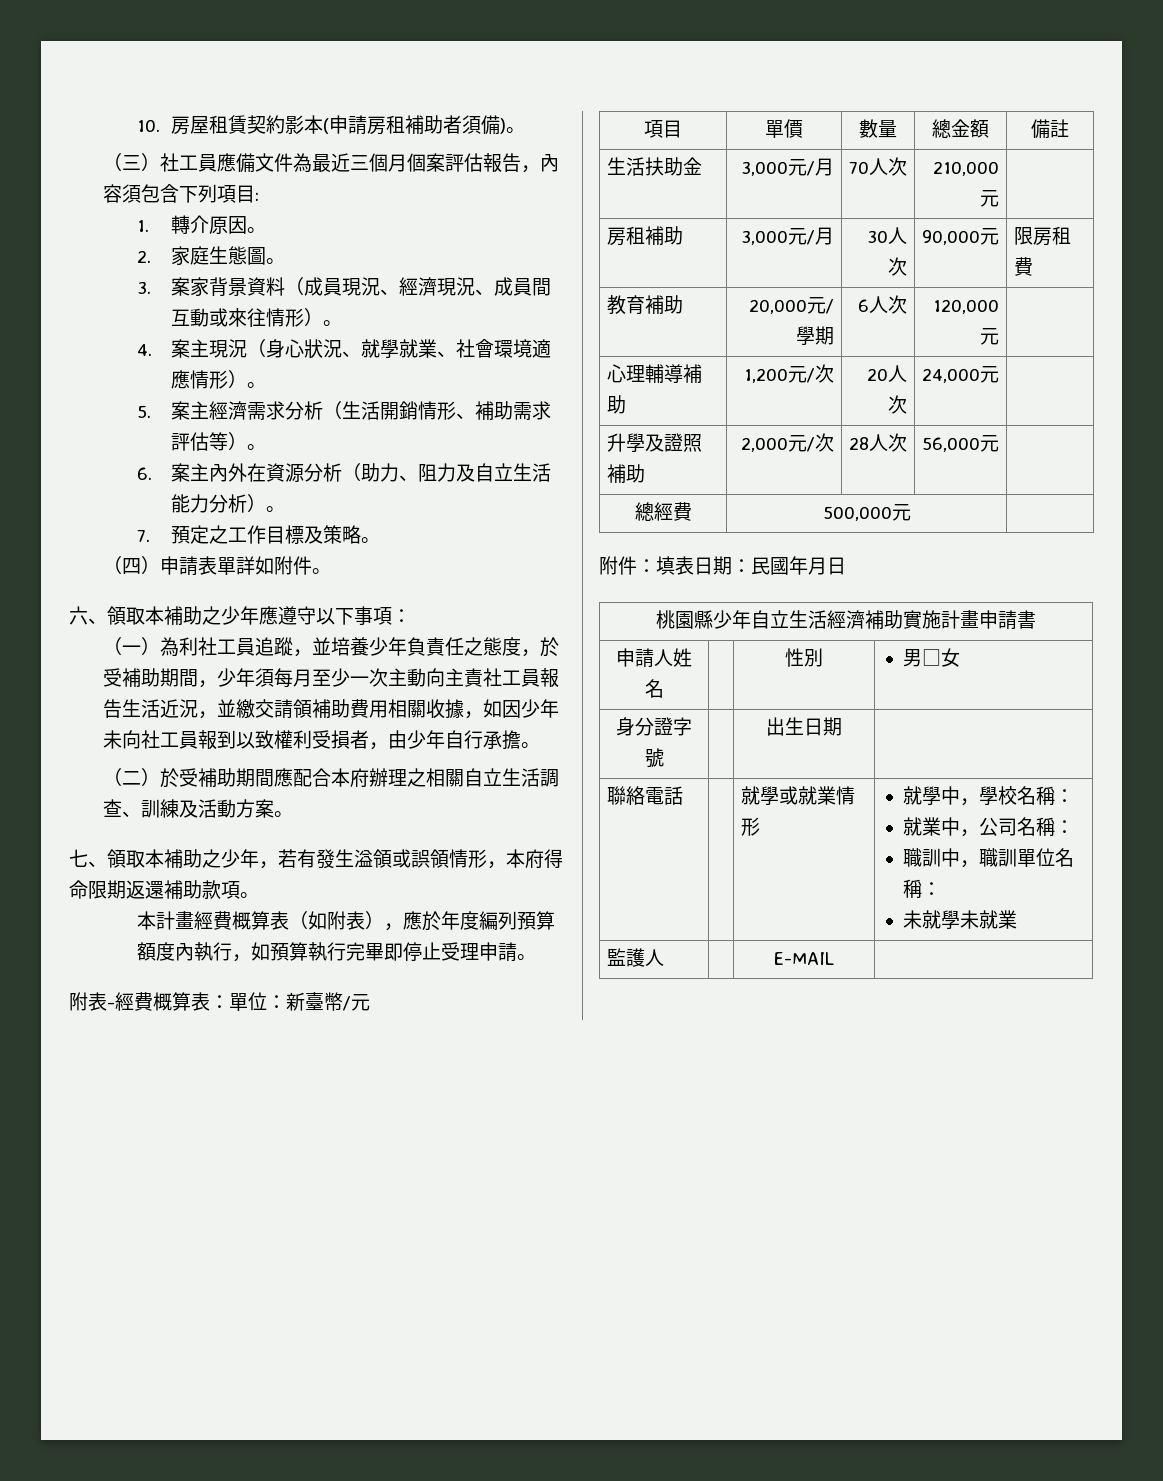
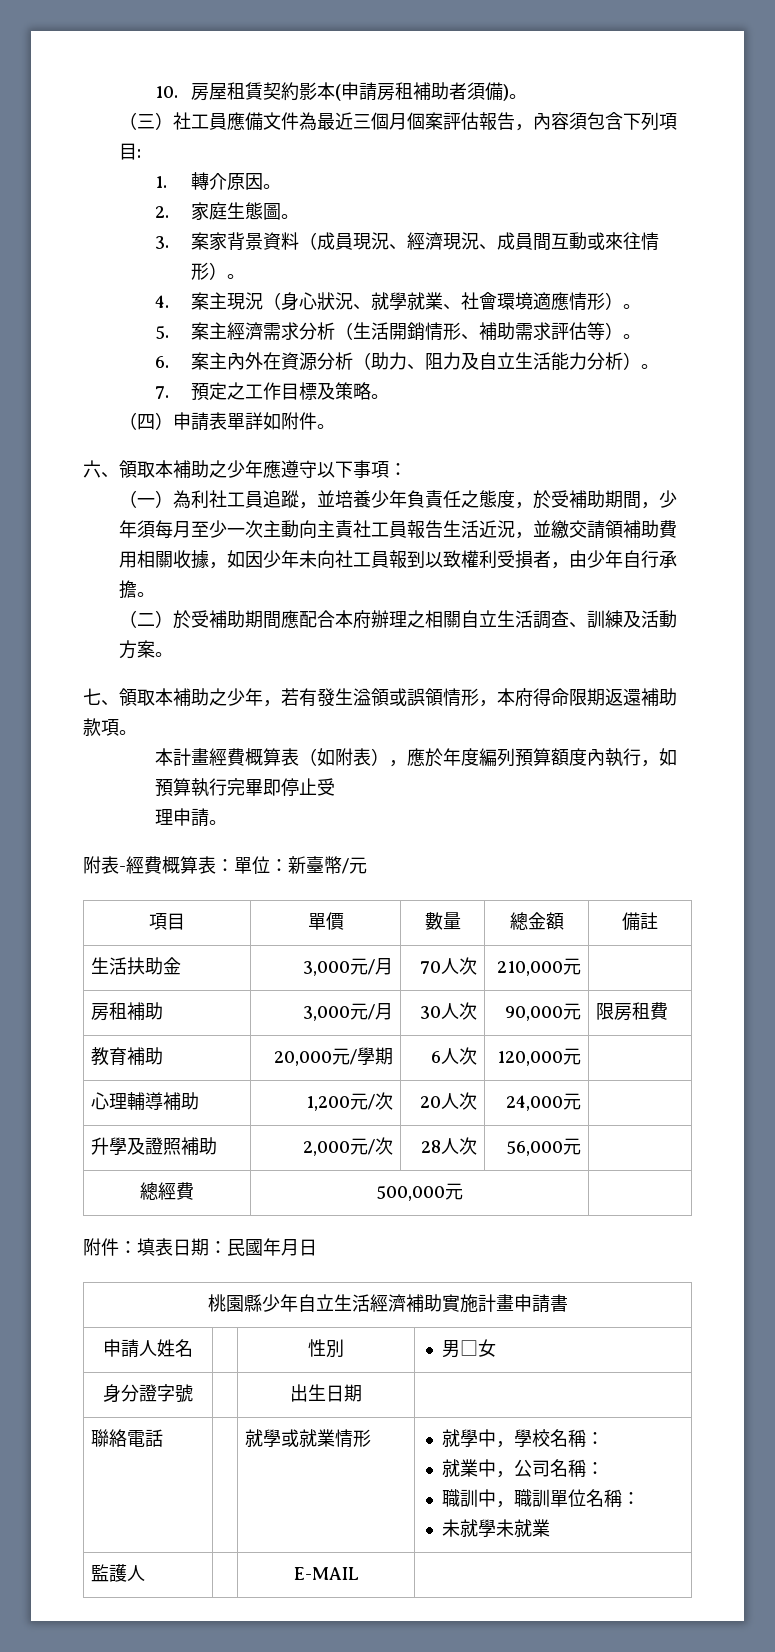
(461, 951) none -> (335, 787) //

